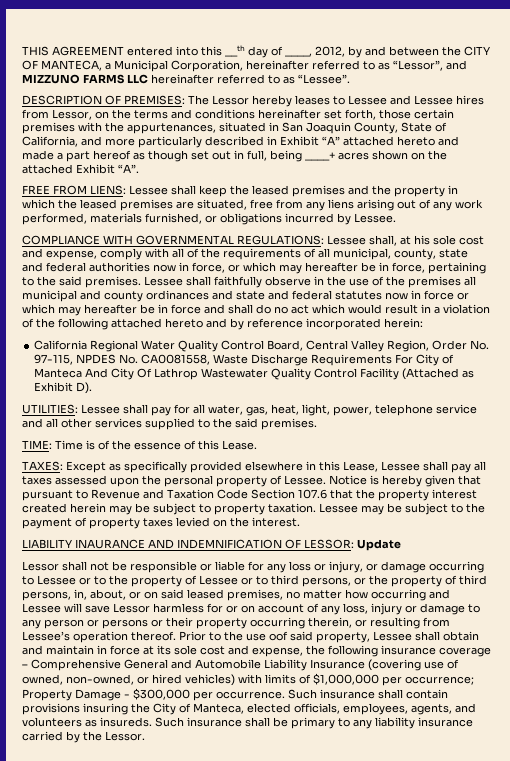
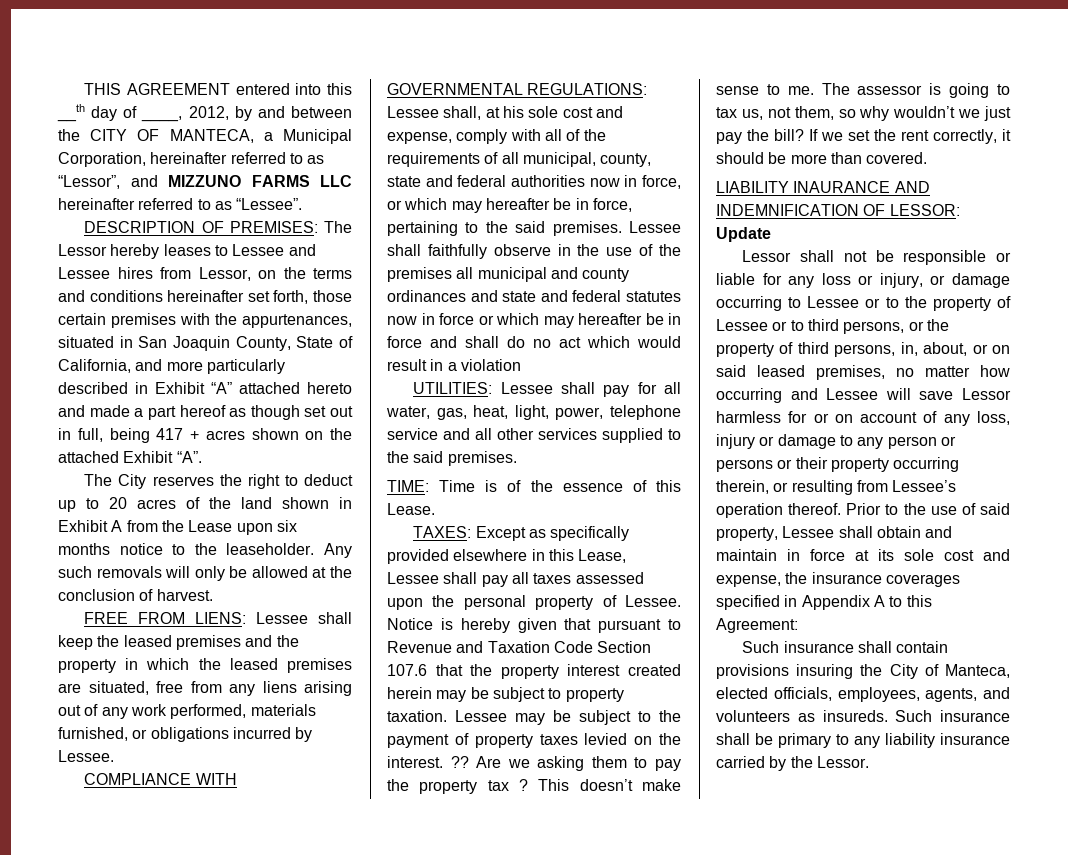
[305,152,335,161] ____+ -> [156,428,199,440] 417 +
(139, 168) none -> [84,474,353,489] [58,497,352,512] [58,520,297,535] [58,543,352,558] [58,566,352,581] [58,589,213,601] // The City reserves the right to deduct up to 20 acres of the land shown in Exhibit A from the Lease upon six months notice to the leaseholder. Any such removals will only be allowed at the conclusion of harvest.
[22,318,423,330] [34,340,490,352] [34,354,455,366] [34,368,475,380] [34,382,93,394] of the following attached hereto and by reference incorporated herein: // California Regional Water Quality Control Board, Central Valley Region, Order No. 97-115, NPDES No. CA0081558, Waste Discharge Requirements For City of Manteca And City Of Lathrop Wastewater Quality Control Facility (Attached as Exhibit D). -> (521, 365) none
(300, 522) none -> [450,756,681,771] [387,779,681,794] [716,83,1010,98] [716,106,1011,121] [716,129,1011,144] [716,152,928,164] ?? Are we asking them to pay the property tax ? This doesn’t make sense to me. The assessor is going to tax us, not them, so why wouldn’t we just pay the bill? If we set the rent correctly, it should be more than covered.
[269,631,288,641] oof -> [961,503,976,515] of
[328,645,491,657] [22,659,459,671] [22,673,474,686] [22,688,285,701] following insurance coverage – Comprehensive General and Automobile Liability Insurance (covering use of owned, non-owned, or hired vehicles) with limits of $1,000,000 per occurrence; Property Damage - $300,000 per occurrence. -> [811,572,960,587] [716,595,932,610] [716,618,798,633] insurance coverages specified in Appendix A to this Agreement: //

